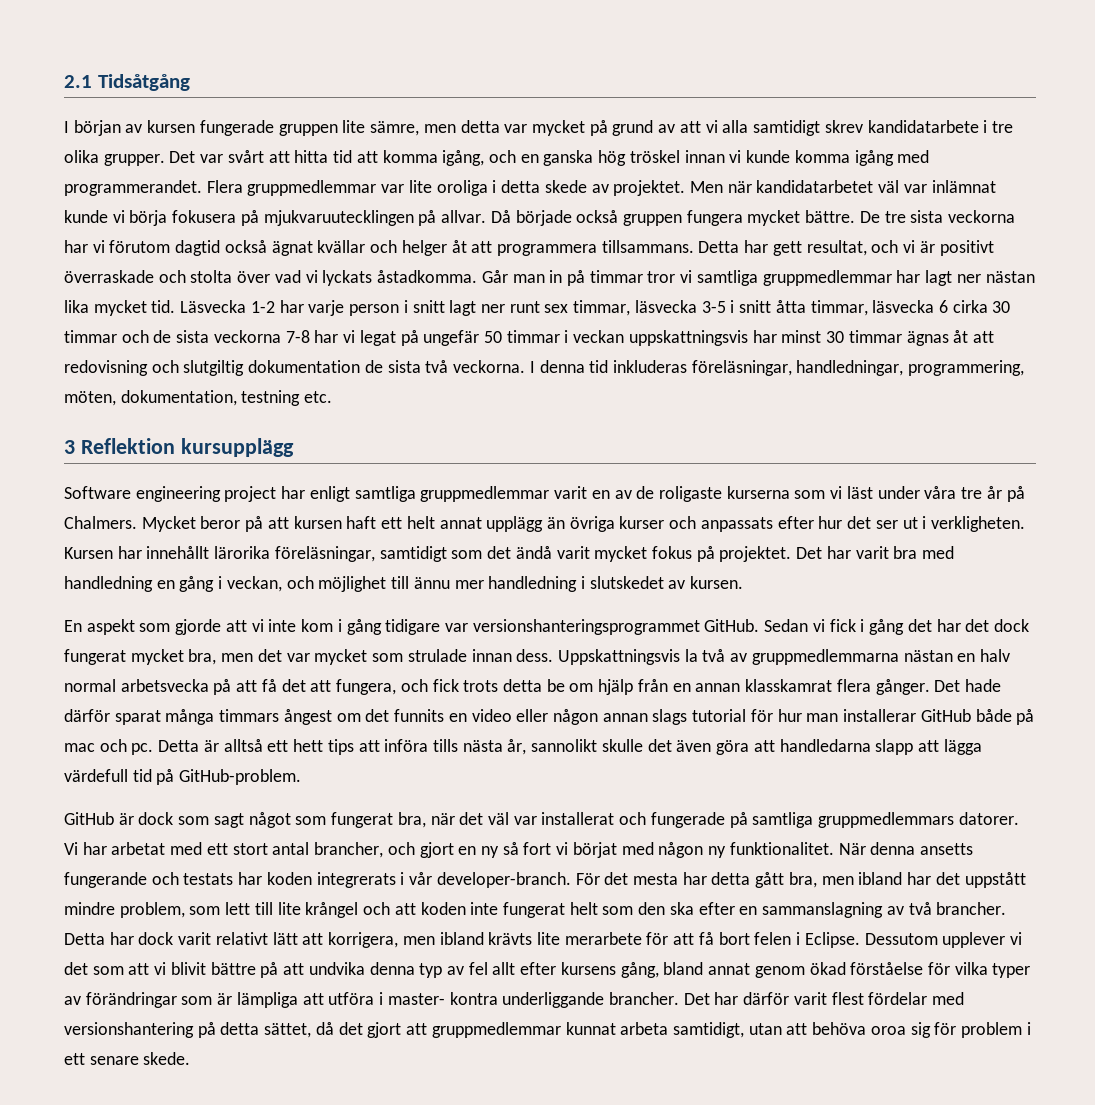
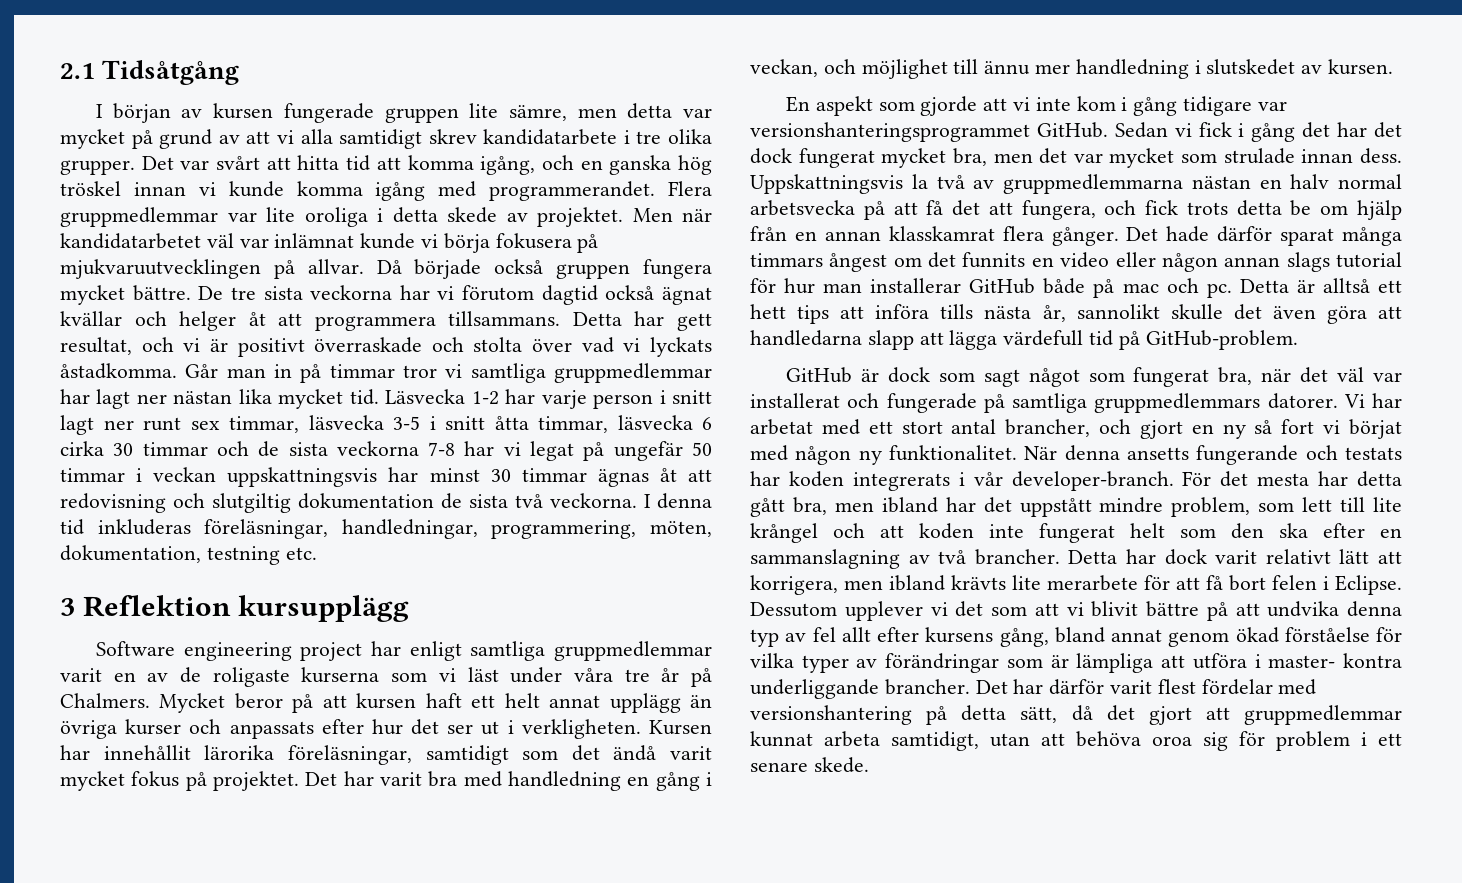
[263,210,414,226] mjukvaruutecklingen -> [60,259,261,279] mjukvaruutvecklingen
[146,546,210,559] innehållt -> [103,745,191,760] innehållit
[264,1023,312,1038] sättet, -> [1020,707,1058,723] sätt,

